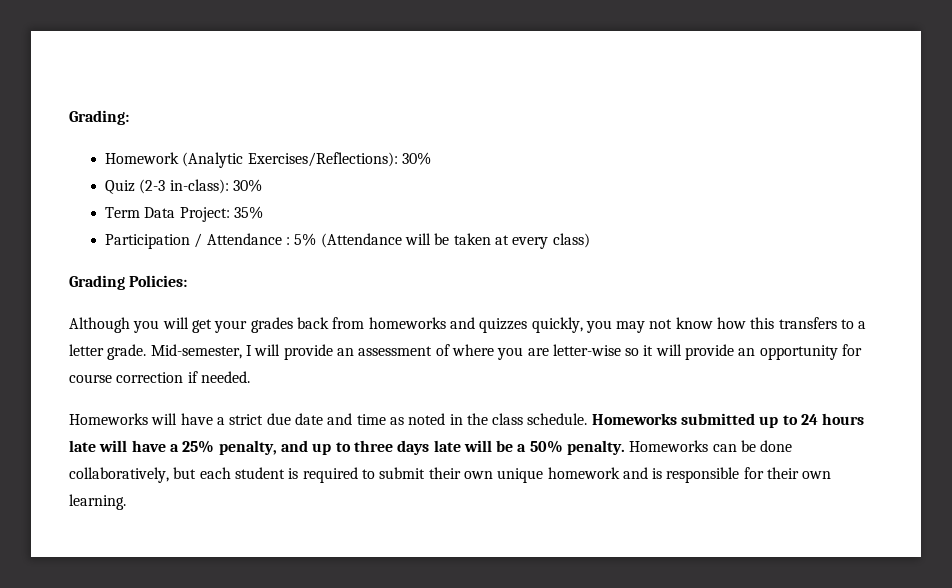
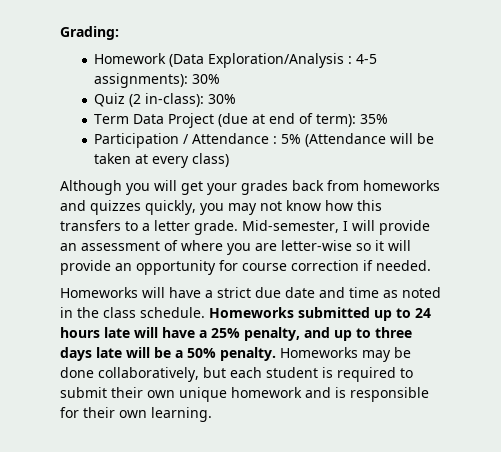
[182,152,398,168] (Analytic Exercises/Reflections): -> [169,53,378,68] [94,73,189,88] (Data Exploration/Analysis : 4-5 assignments):
[139,179,166,194] (2-3 -> [129,94,142,107] (2
[179,207,230,222] Project: -> [168,113,357,128] Project (due at end of term):
[69,275,188,290] // Grading Policies: -> (230, 160) none
[712,444,737,452] can -> [362,350,391,362] may

